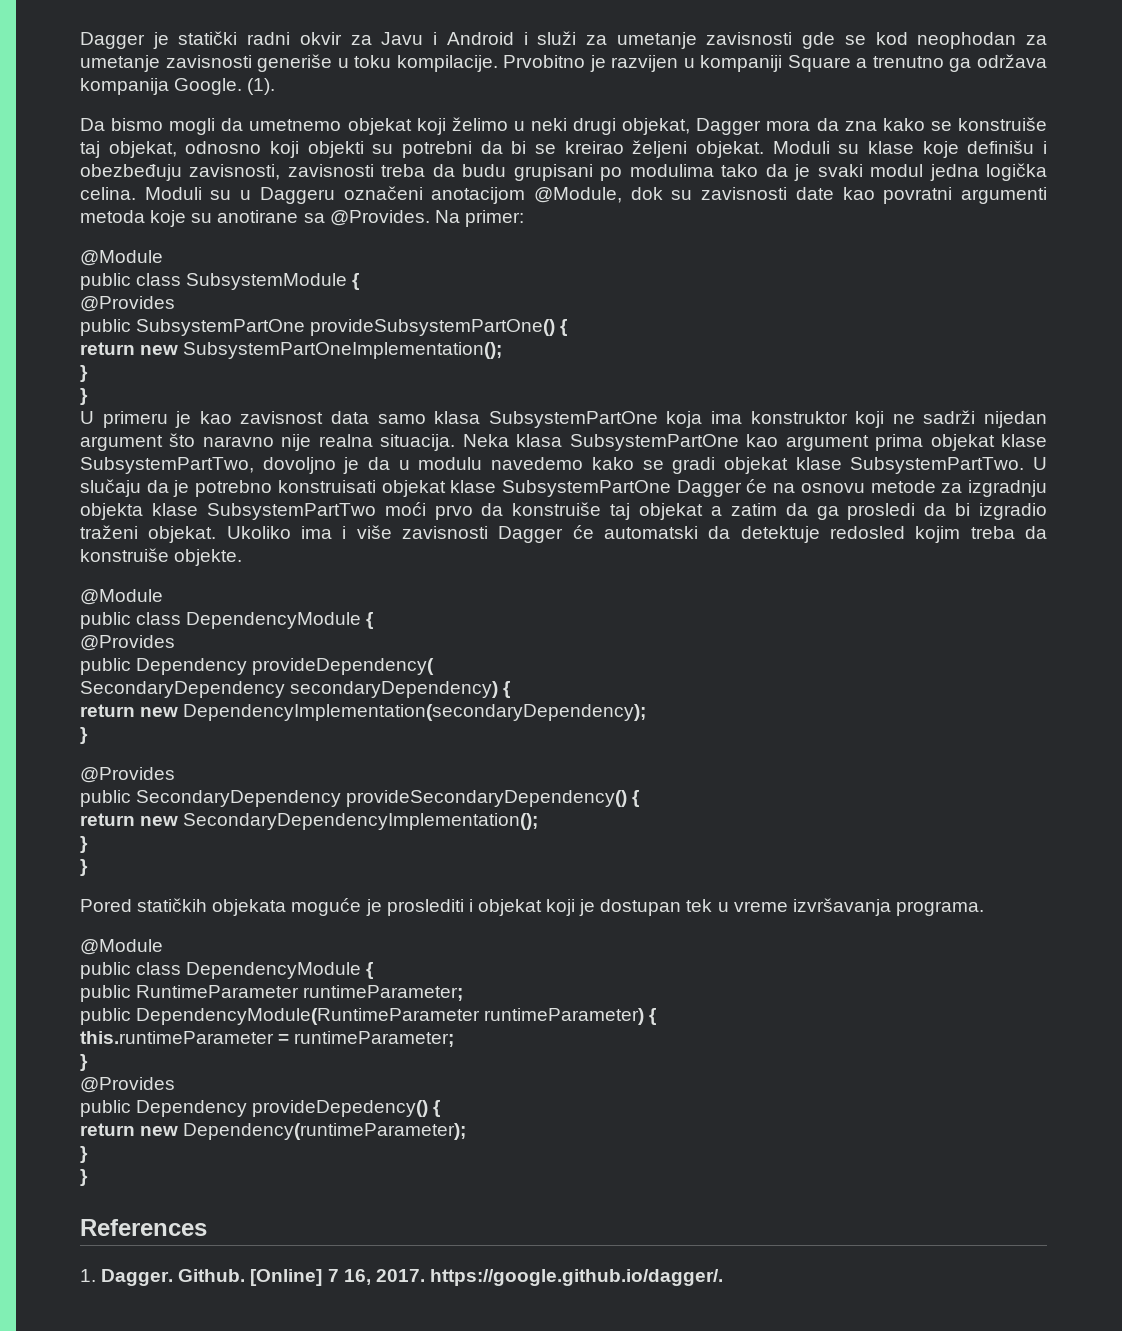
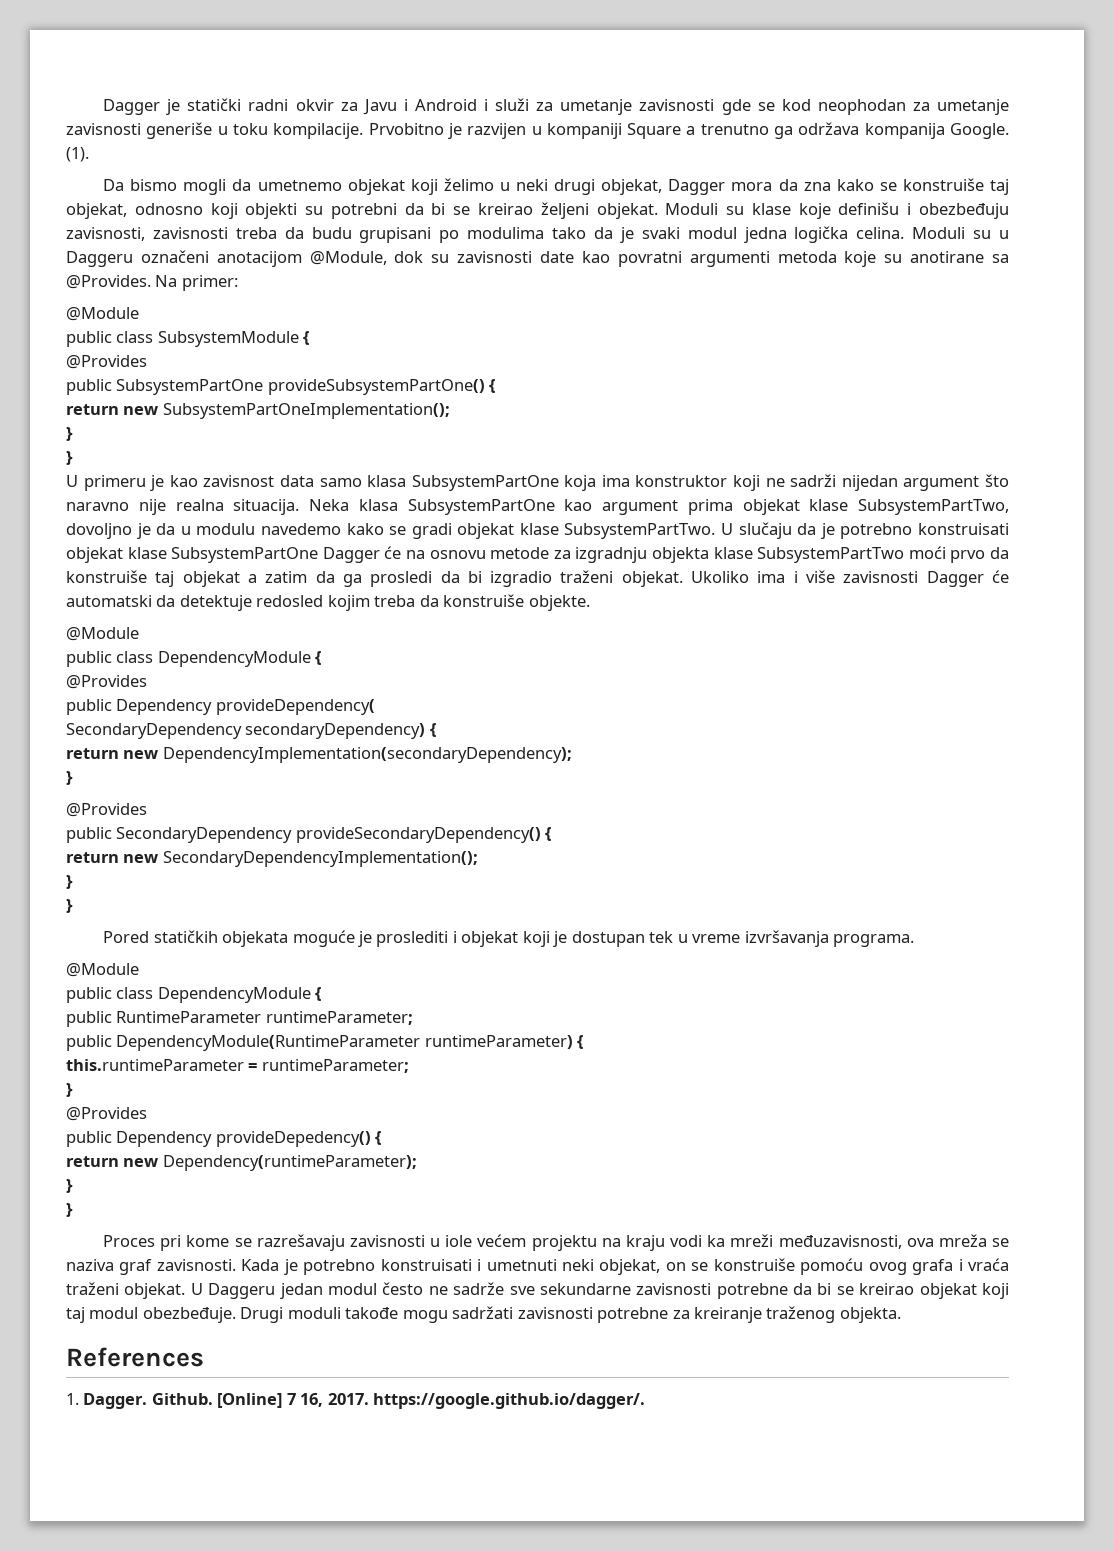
(88, 1177) none -> [103,1234,1010,1251] [66,1258,1010,1275] [66,1282,1010,1299] [66,1306,901,1323] // Proces pri kome se razrešavaju zavisnosti u iole većem projektu na kraju vodi ka mreži međuzavisnosti, ova mreža se naziva graf zavisnosti. Kada je potrebno konstruisati i umetnuti neki objekat, on se konstruiše pomoću ovog grafa i vraća traženi objekat. U Daggeru jedan modul često ne sadrže sve sekundarne zavisnosti potrebne da bi se kreirao objekat koji taj modul obezbeđuje. Drugi moduli takođe mogu sadržati zavisnosti potrebne za kreiranje traženog objekta.

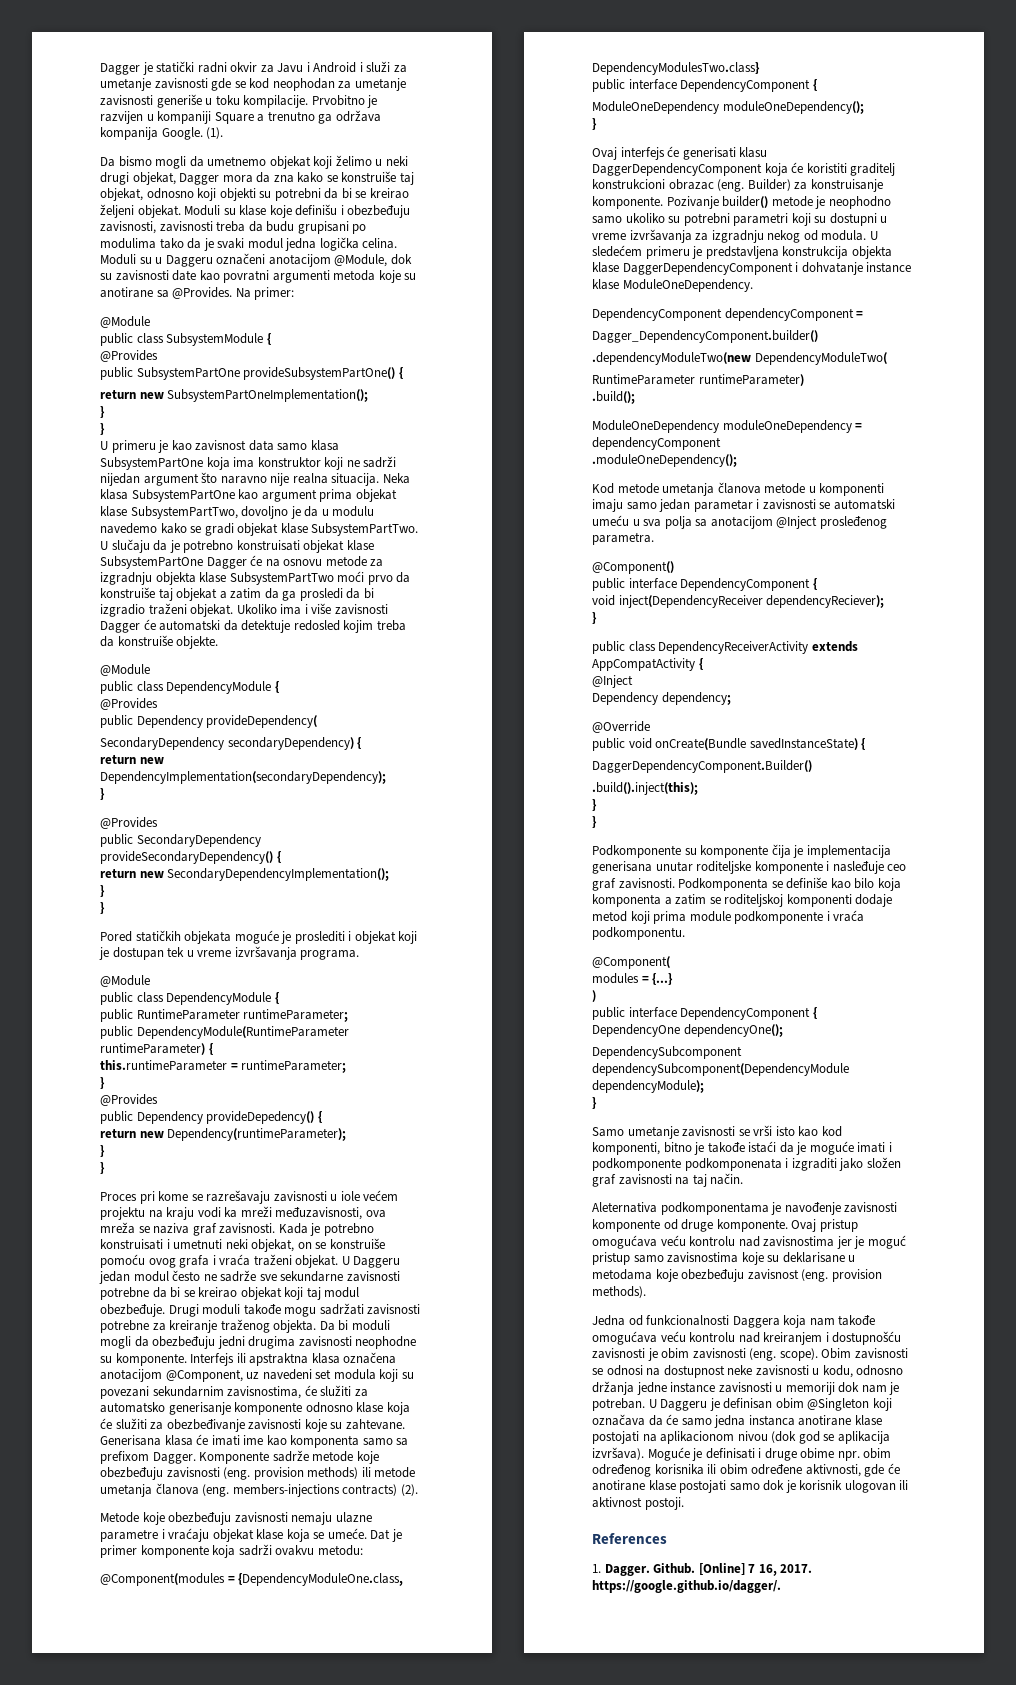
(901, 1315) none -> [319,1320,390,1331] [100,1336,417,1349] [100,1352,397,1366] [100,1369,414,1382] [100,1385,368,1399] [100,1402,410,1415] [100,1418,405,1432] [100,1434,409,1448] [100,1450,379,1464] [100,1467,416,1480] [100,1483,418,1497] [100,1512,372,1525] [100,1528,402,1542] [100,1544,363,1558] [100,1573,404,1586] [592,62,760,75] [592,79,817,92] [592,101,864,114] [592,118,597,130] [592,146,768,160] [592,162,896,176] [592,179,883,192] [592,196,891,209] [592,213,888,226] [592,229,878,243] [592,245,892,259] [592,262,912,275] [592,279,753,292] [592,308,864,321] [592,330,818,343] [592,352,887,365] [592,374,804,386] [592,391,635,404] [592,420,863,433] [592,437,721,450] [592,454,737,467] [592,482,885,496] [592,499,895,512] [592,515,887,529] [592,532,654,545] [592,561,674,574] [592,578,817,591] [592,595,885,608] [592,612,597,624] [592,641,858,654] [592,658,703,671] [592,675,633,688] [592,692,731,705] [592,721,650,733] [592,738,866,751] [592,760,812,773] [592,782,698,795] [592,799,597,811] [592,816,597,828] [592,844,891,858] [592,861,907,874] [592,877,901,891] [592,894,893,907] [592,910,865,924] [592,927,685,940] [592,956,670,969] [592,973,674,985] [592,990,596,1002] [592,1007,817,1020] [592,1024,783,1037] [592,1046,742,1059] [592,1063,849,1076] [592,1080,704,1093] [592,1097,597,1109] [592,1125,842,1139] [592,1141,892,1155] [592,1157,901,1171] [592,1173,744,1187] [592,1202,898,1215] [592,1219,858,1232] [592,1235,906,1249] [592,1252,856,1265] [592,1269,882,1282] [592,1286,646,1298] [592,1315,876,1328] [592,1331,902,1345] [592,1348,908,1361] [592,1365,904,1378] [592,1381,900,1395] [592,1398,892,1411] [592,1414,882,1428] [592,1431,890,1444] [592,1447,892,1461] [592,1463,900,1477] [592,1480,909,1493] [592,1497,684,1510] Da bi moduli mogli da obezbeđuju jedni drugima zavisnosti neophodne su komponente. Interfejs ili apstraktna klasa označena anotacijom @Component, uz navedeni set modula koji su povezani sekundarnim zavisnostima, će služiti za automatsko generisanje komponente odnosno klase koja će služiti za obezbeđivanje zavisnosti koje su zahtevane. Generisana klasa će imati ime kao komponenta samo sa prefixom Dagger. Komponente sadrže metode koje obezbeđuju zavisnosti (eng. provision methods) ili metode umetanja članova (eng. members-injections contracts) (2). // Metode koje obezbeđuju zavisnosti nemaju ulazne parametre i vraćaju objekat klase koja se umeće. Dat je primer komponente koja sadrži ovakvu metodu: // @Component(modules = {DependencyModuleOne.class, DependencyModulesTwo.class} // public interface DependencyComponent { // ModuleOneDependency moduleOneDependency(); // } // Ovaj interfejs će generisati klasu DaggerDependencyComponent koja će koristiti graditelj konstrukcioni obrazac (eng. Builder) za konstruisanje komponente. Pozivanje builder() metode je neophodno samo ukoliko su potrebni parametri koji su dostupni u vreme izvršavanja za izgradnju nekog od modula. U sledećem primeru je predstavljena konstrukcija objekta klase DaggerDependencyComponent i dohvatanje instance klase ModuleOneDependency. // DependencyComponent dependencyComponent = // Dagger_DependencyComponent.builder() // .dependencyModuleTwo(new DependencyModuleTwo( // RuntimeParameter runtimeParameter) // .build(); // ModuleOneDependency moduleOneDependency = dependencyComponent // .moduleOneDependency(); // Kod metode umetanja članova metode u komponenti imaju samo jedan parametar i zavisnosti se automatski umeću u sva polja sa anotacijom @Inject prosleđenog parametra. // @Component() // public interface DependencyComponent { // void inject(DependencyReceiver dependencyReciever); // } // public class DependencyReceiverActivity extends AppCompatActivity { // @Inject // Dependency dependency; // @Override // public void onCreate(Bundle savedInstanceState) { // DaggerDependencyComponent.Builder() // .build().inject(this); // } // } // Podkomponente su komponente čija je implementacija generisana unutar roditeljske komponente i nasleđuje ceo graf zavisnosti. Podkomponenta se definiše kao bilo koja komponenta a zatim se roditeljskoj komponenti dodaje metod koji prima module podkomponente i vraća podkomponentu. // @Component( // modules = {...} // ) // public interface DependencyComponent { // DependencyOne dependencyOne(); // DependencySubcomponent dependencySubcomponent(DependencyModule dependencyModule); // } // Samo umetanje zavisnosti se vrši isto kao kod komponenti, bitno je takođe istaći da je moguće imati i podkomponente podkomponenata i izgraditi jako složen graf zavisnosti na taj način. // Aleternativa podkomponentama je navođenje zavisnosti komponente od druge komponente. Ovaj pristup omogućava veću kontrolu nad zavisnostima jer je moguć pristup samo zavisnostima koje su deklarisane u metodama koje obezbeđuju zavisnost (eng. provision methods). // Jedna od funkcionalnosti Daggera koja nam takođe omogućava veću kontrolu nad kreiranjem i dostupnošću zavisnosti je obim zavisnosti (eng. scope). Obim zavisnosti se odnosi na dostupnost neke zavisnosti u kodu, odnosno držanja jedne instance zavisnosti u memoriji dok nam je potreban. U Daggeru je definisan obim @Singleton koji označava da će samo jedna instanca anotirane klase postojati na aplikacionom nivou (dok god se aplikacija izvršava). Moguće je definisati i druge obime npr. obim određenog korisnika ili obim određene aktivnosti, gde će anotirane klase postojati samo dok je korisnik ulogovan ili aktivnost postoji.

